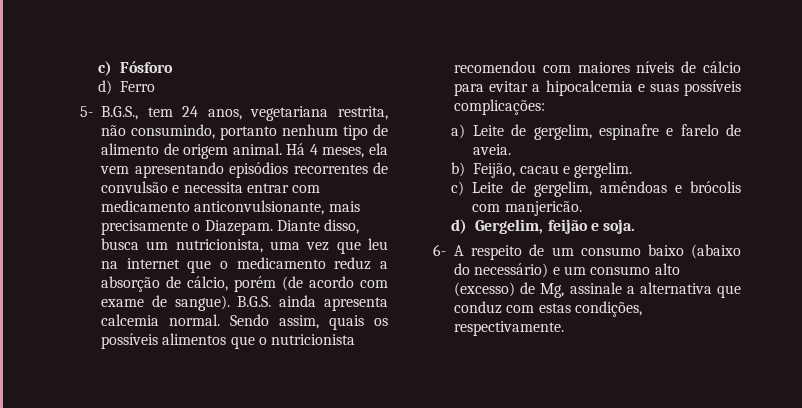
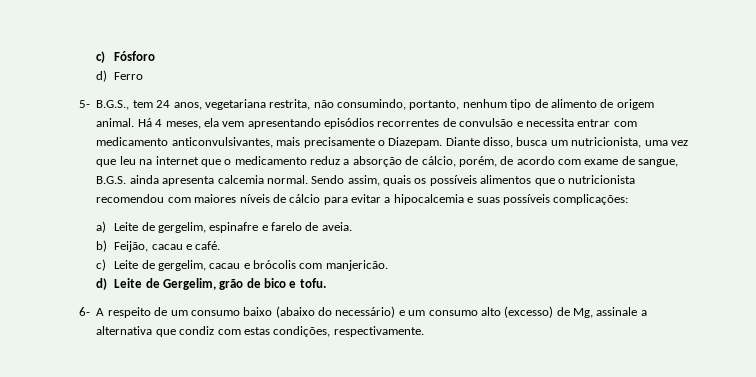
[220,126,278,140] portanto -> [409,100,460,110] portanto,
[194,200,325,215] anticonvulsionante, -> [171,137,273,148] anticonvulsivantes,
[234,276,304,292] porém (de -> [458,156,514,167] porém, de
[174,295,230,311] sangue). -> [638,159,679,167] sangue,
[574,162,633,178] gergelim. -> [195,241,221,250] café.
[600,181,668,193] amêndoas -> [209,263,241,269] cacau
[475,219,636,234] Gergelim, feijão e soja. -> [114,278,326,290] Leite de Gergelim, grão de bico e tofu.
[454,301,503,314] conduz -> [179,326,215,335] condiz

